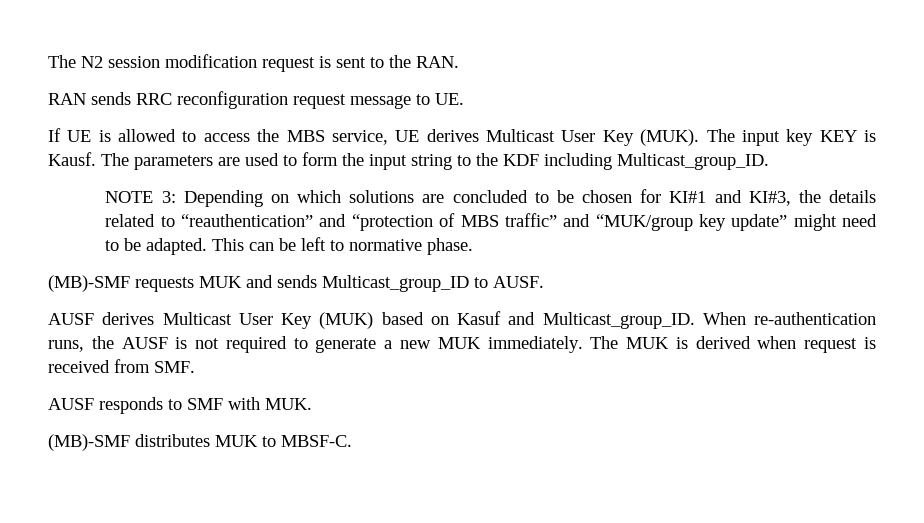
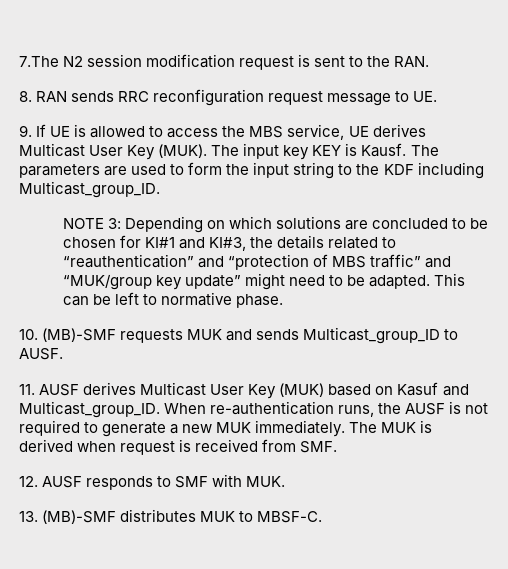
[48,55,76,68] The -> [19,56,59,67] 7.The
(459, 62) none -> [19,91,32,102] 8.
(464, 99) none -> [19,125,32,137] 9.
(474, 246) none -> [19,329,38,340] 10.
(544, 282) none -> [19,384,35,395] 11.
(195, 367) none -> [19,476,38,487] 12.
(312, 404) none -> [19,511,38,522] 13.

